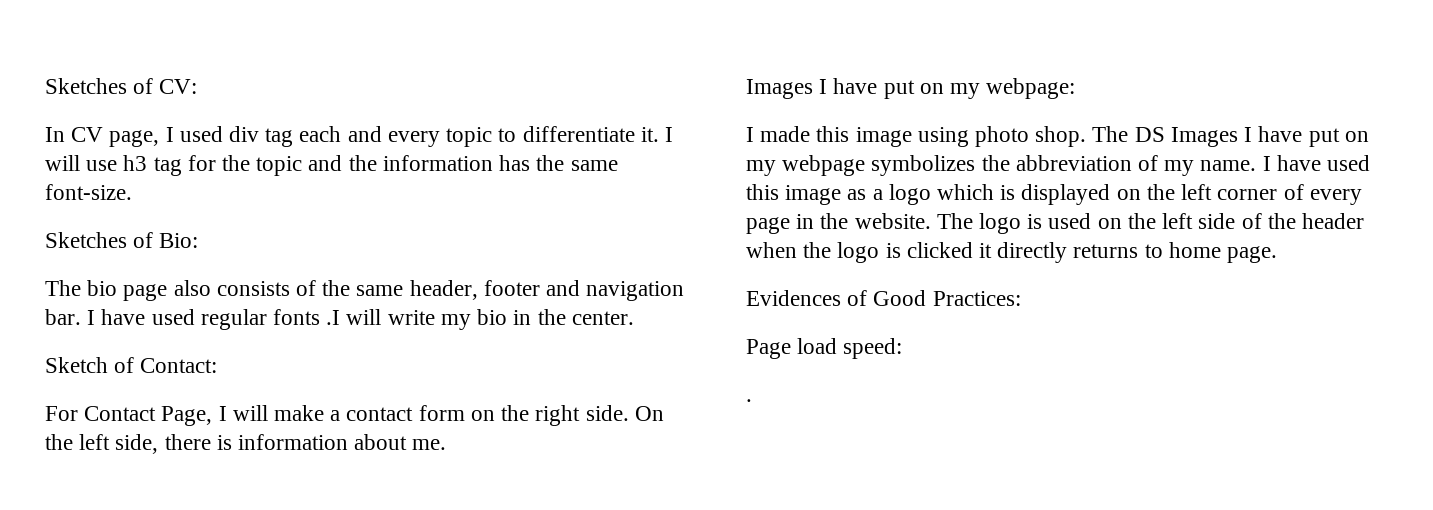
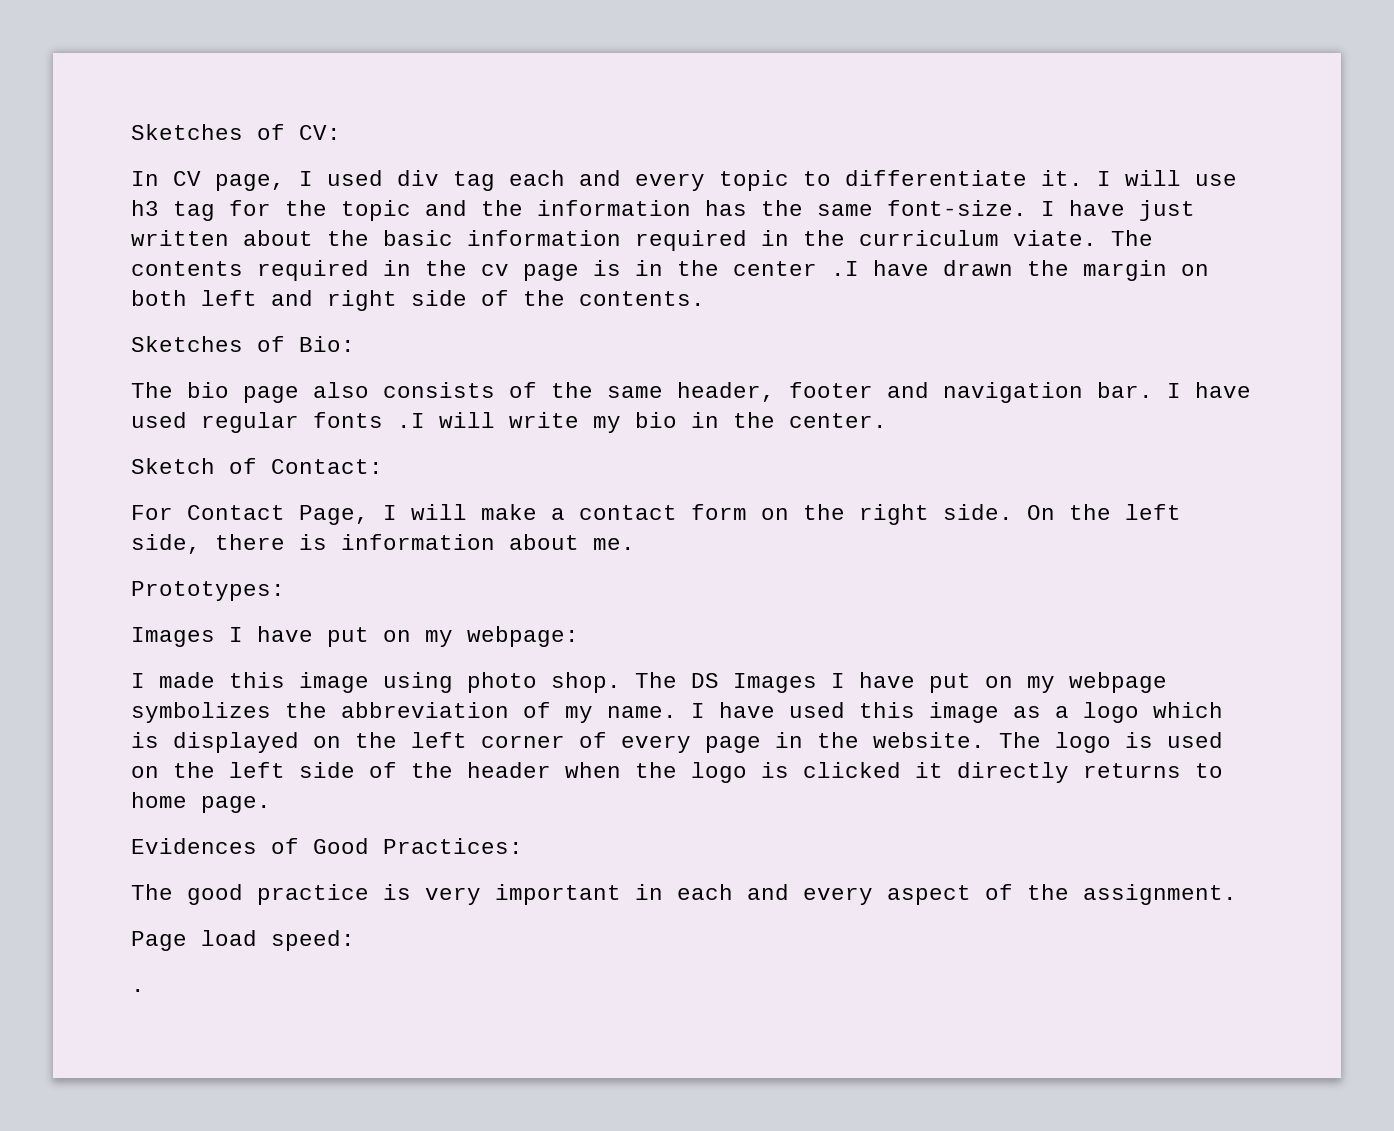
(132, 192) none -> [1041,200,1195,221] [131,230,1153,251] [131,260,1209,281] [131,290,705,311] I have just written about the basic information required in the curriculum viate. The contents required in the cv page is in the center .I have drawn the margin on both left and right side of the contents.
(447, 444) none -> [131,581,285,601] // Prototypes:
(1021, 298) none -> [131,884,1237,905] // The good practice is very important in each and every aspect of the assignment.

